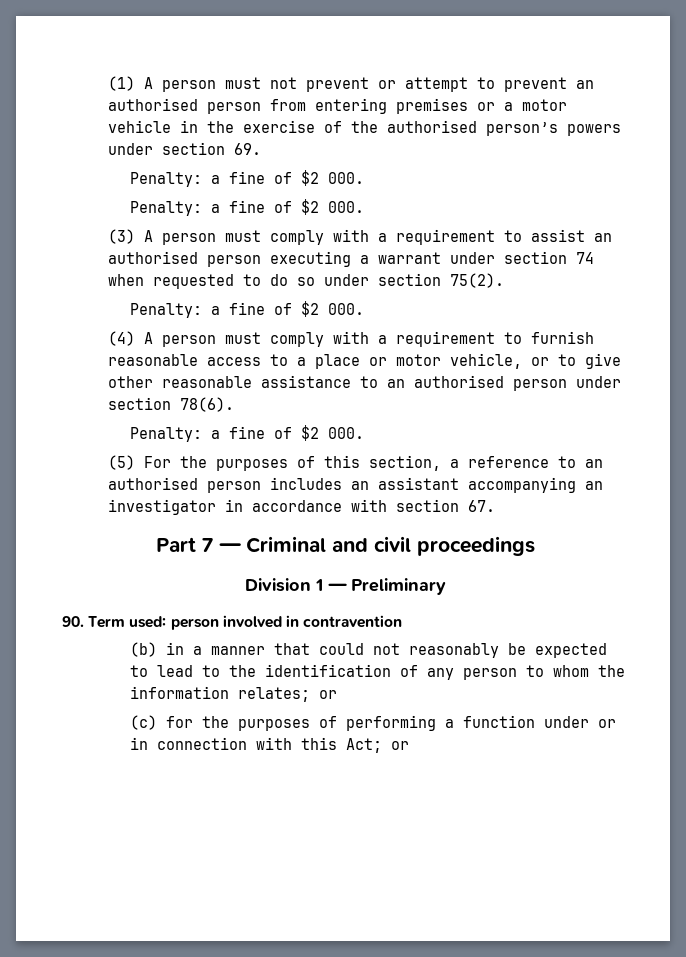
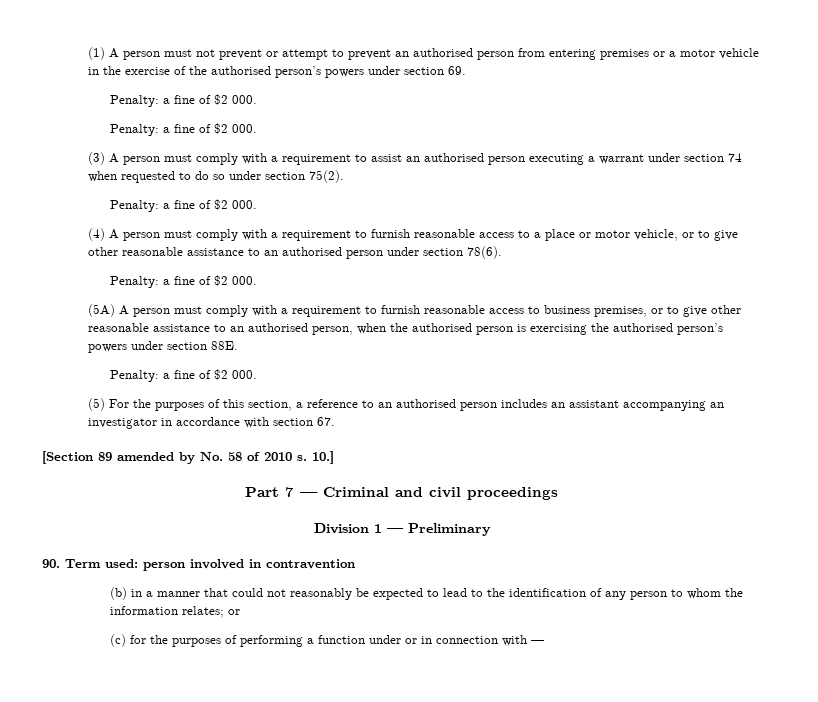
(365, 433) none -> [87,304,741,317] [87,323,723,335] [87,341,238,353] [110,369,258,382] // (5A) A person must comply with a requirement to furnish reasonable access to business premises, or to give other reasonable assistance to an authorised person, when the authorised person is exercising the authorised person’s powers under section 88E. // Penalty: a fine of $2 000.
(495, 506) none -> [42,451,334,464] // [Section 89 amended by No. 58 of 2010 s. 10.]
[301,737,410,753] this Act; or -> [531,640,545,644] —

